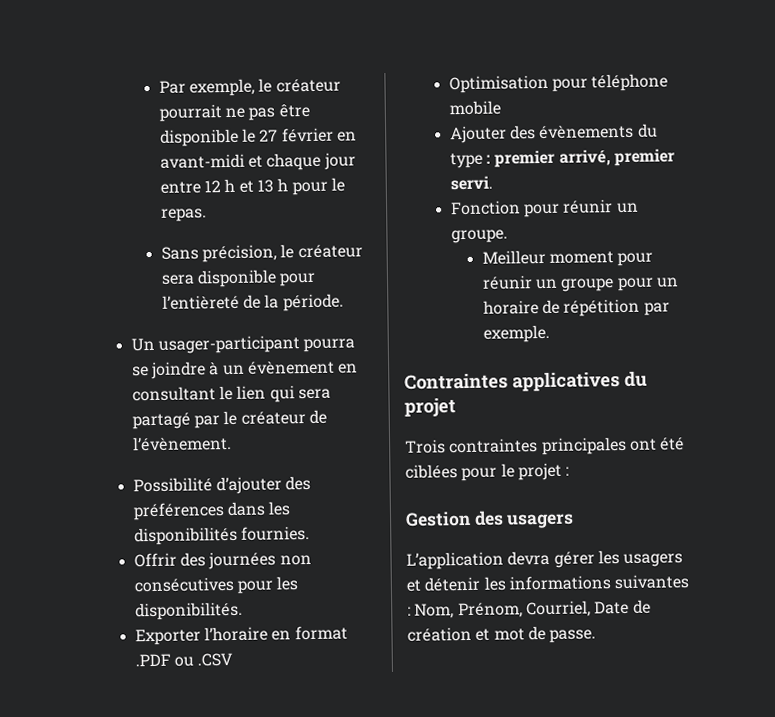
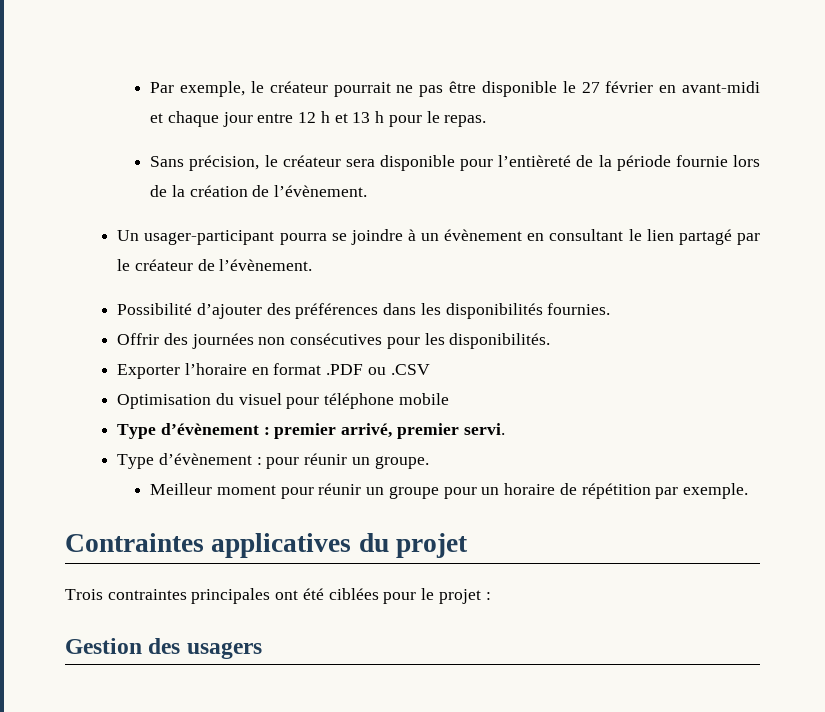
[282,293,344,312] période. -> [616,155,760,171] [150,185,368,197] période fournie lors de la création de l’évènement.
[269,385,331,403] qui sera -> (674, 235) none
(549, 84) none -> [216,393,282,405] du visuel
[449,123,658,144] [449,152,483,169] Ajouter des évènements du type -> [117,423,260,439] Type d’évènement
[450,200,521,216] Fonction -> [117,453,262,469] Type d’évènement :
[406,550,684,570] [406,574,690,592] [407,599,651,619] [407,626,597,643] // L’application devra gérer les usagers et détenir les informations suivantes : Nom, Prénom, Courriel, Date de création et mot de passe. -> (262, 650) none

